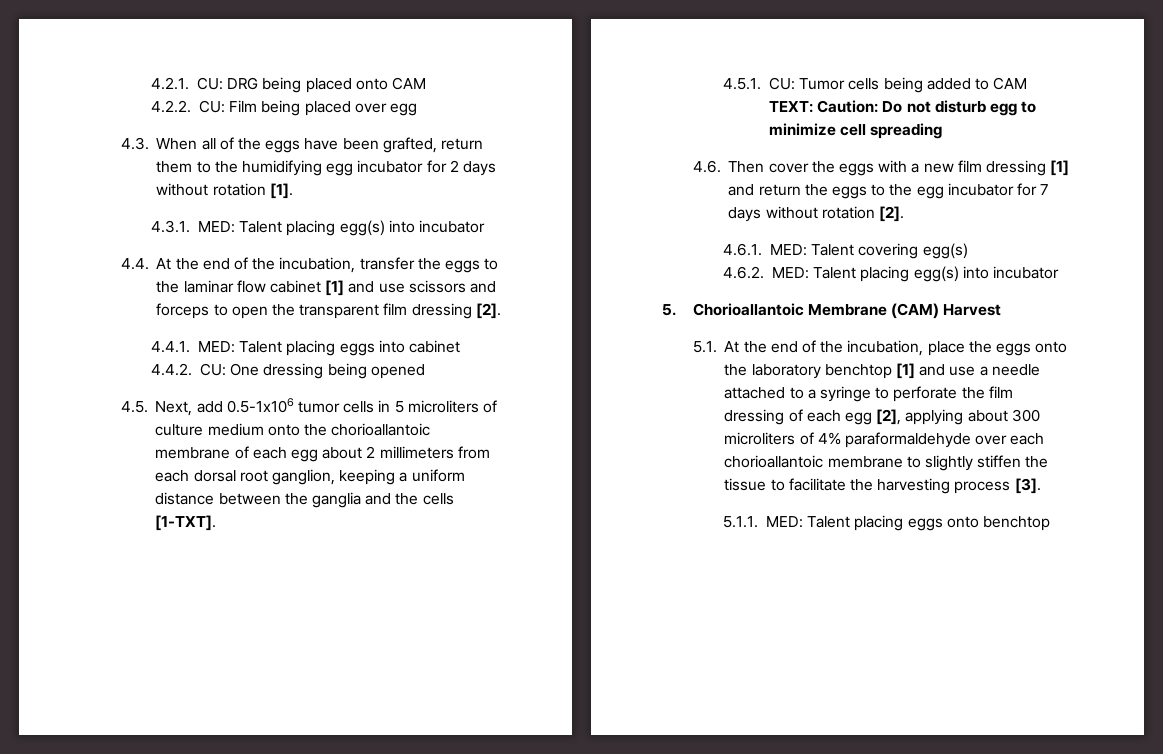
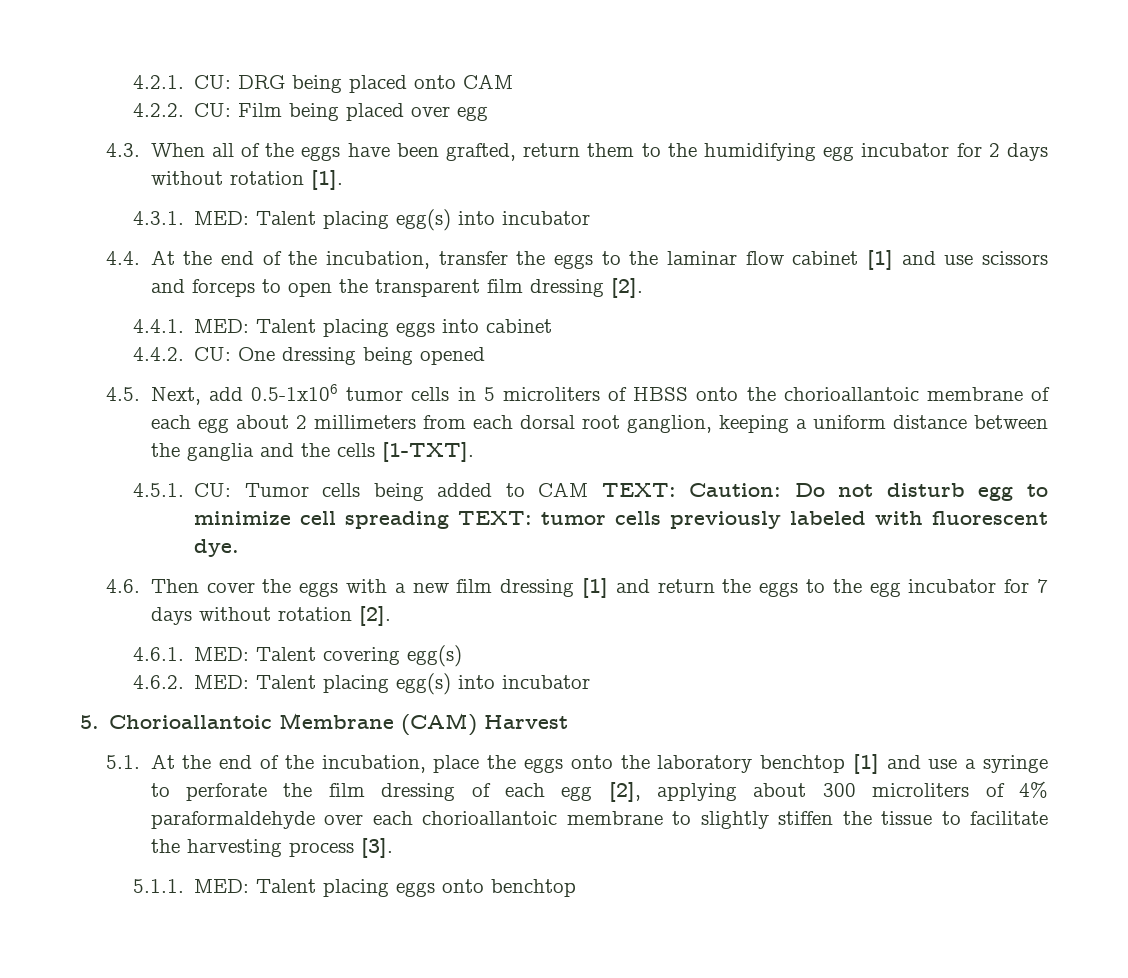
[155,423,264,436] culture medium -> [633,387,689,401] HBSS
(943, 131) none -> [458,511,1048,529] [194,539,240,557] TEXT: tumor cells previously labeled with fluorescent dye.
[991,364,1040,376] [724,387,816,399] needle attached to a -> (977, 764) none

